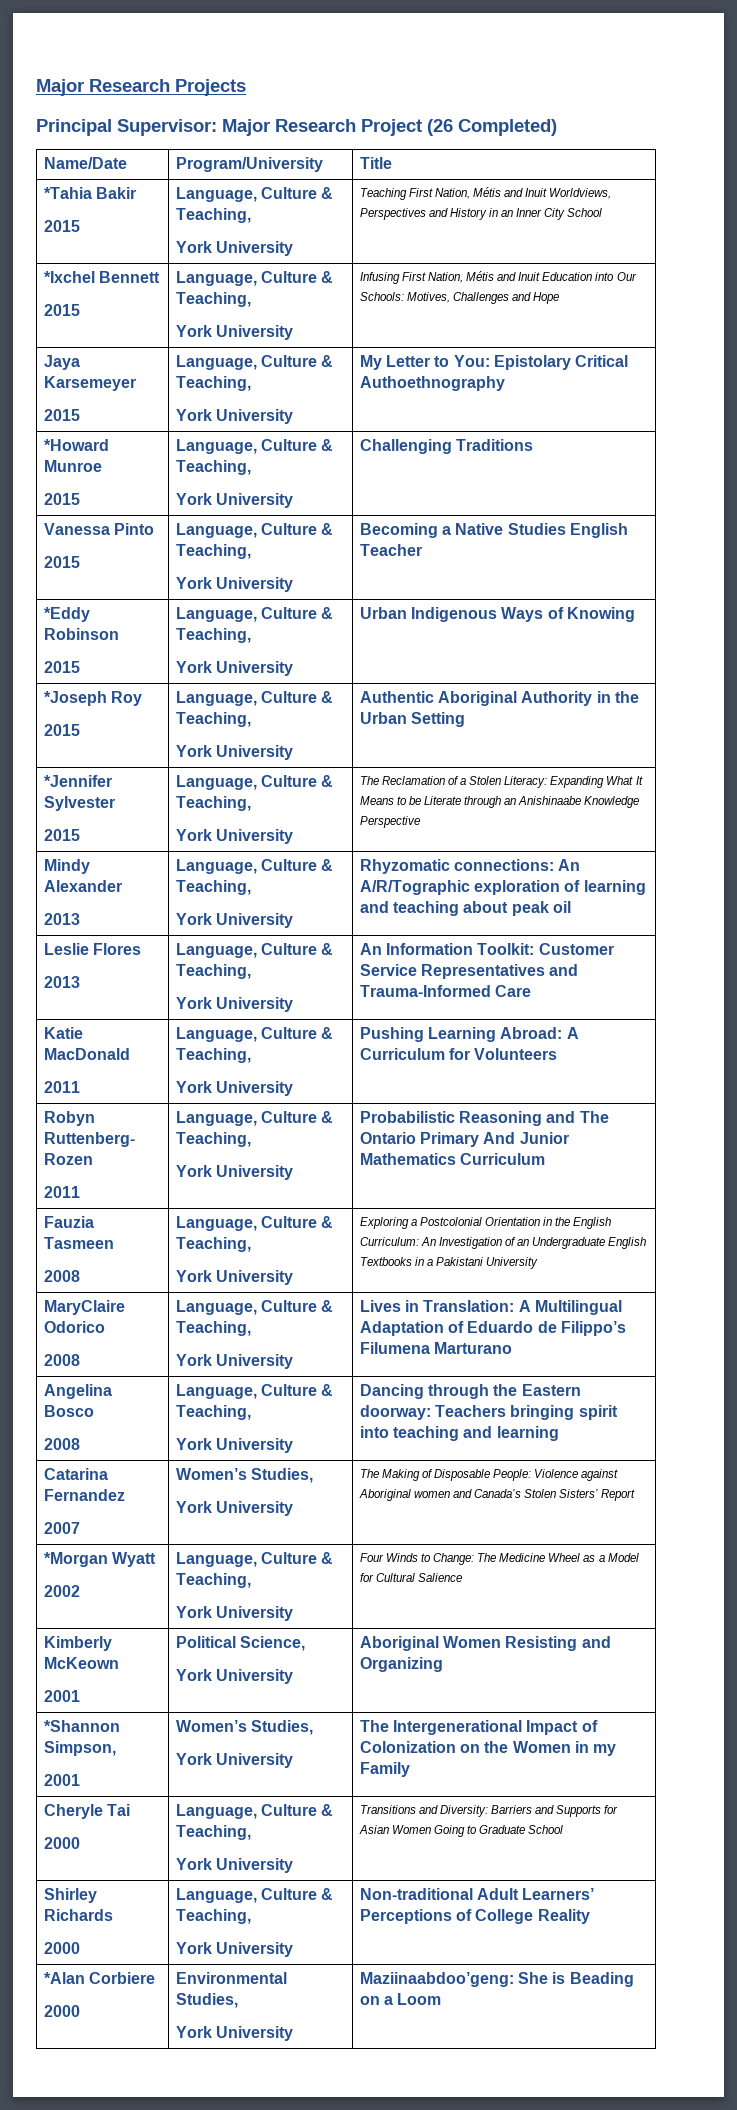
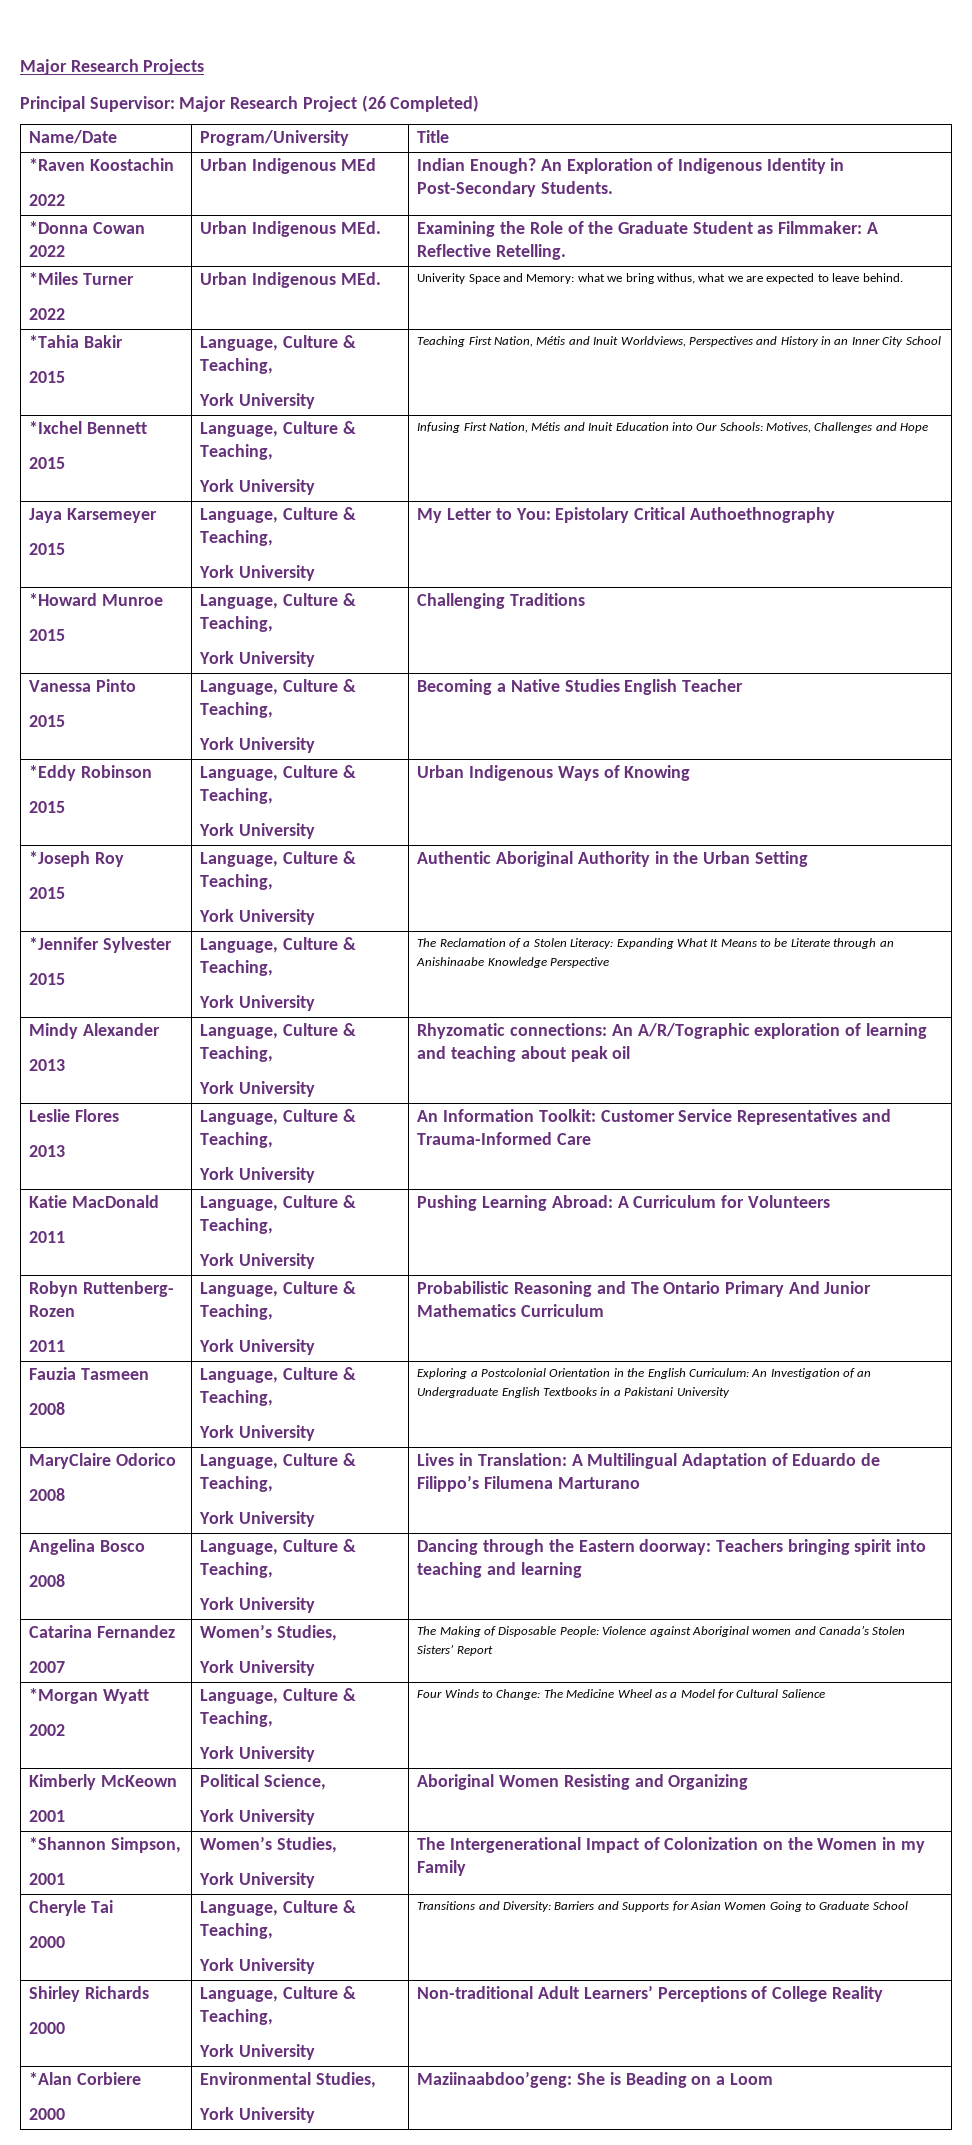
(392, 163) none -> [29,158,175,171] [29,194,66,206] [200,158,376,174] [417,158,845,174] [417,181,614,197] [29,221,146,234] [29,245,66,257] [200,221,381,237] [417,221,878,237] [417,244,567,260] [29,272,135,285] [29,308,66,320] [200,272,381,288] [417,273,903,284] // *Raven Koostachin // 2022 | Urban Indigenous MEd | Indian Enough? An Exploration of Indigenous Identity in Post-Secondary Students. // *Donna Cowan 2022 | Urban Indigenous MEd. | Examining the Role of the Graduate Student as Filmmaker: A Reflective Retelling. // *Miles Turner // 2022 | Urban Indigenous MEd. | Univerity Space and Memory: what we bring withus, what we are expected to leave behind.

